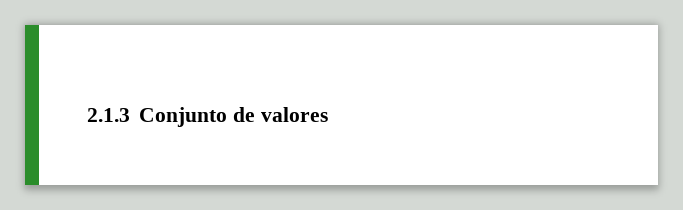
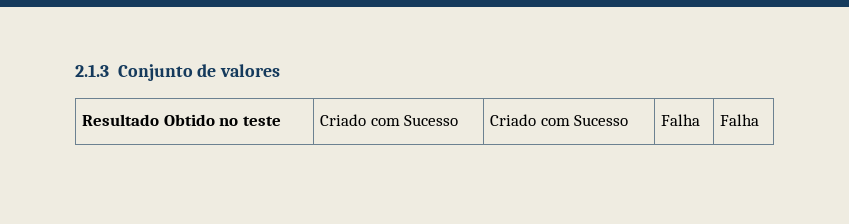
(328, 114) none -> [82,114,281,126] [320,114,459,126] [490,114,629,126] [661,114,701,126] [720,114,760,126] // Resultado Obtido no teste | Criado com Sucesso | Criado com Sucesso | Falha | Falha

